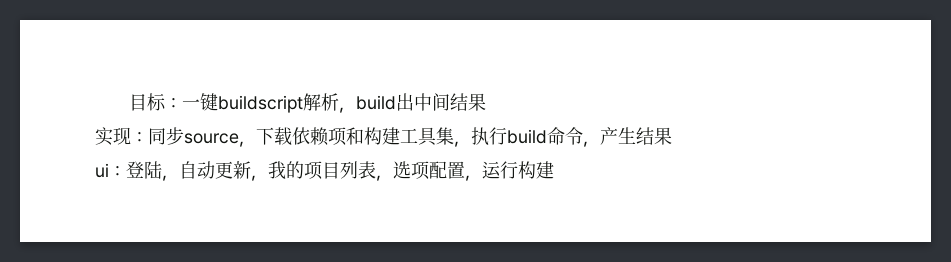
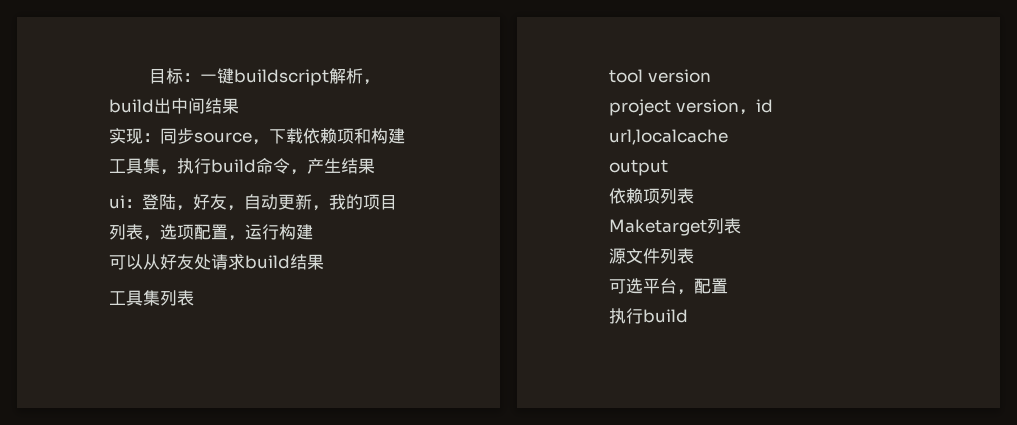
(179, 178) none -> [193,194,244,211] 好友，
(554, 170) none -> [109,254,324,270] [109,290,194,306] [609,69,711,83] [609,99,773,116] [609,129,728,145] [609,160,668,176] [609,188,694,204] [609,218,741,236] [609,248,694,264] [609,278,728,295] [609,308,688,324] // 可以从好友处请求build结果 // 工具集列表 // tool version // project version，id // url,localcache // output // 依赖项列表 // Maketarget列表 // 源文件列表 // 可选平台，配置 // 执行build

